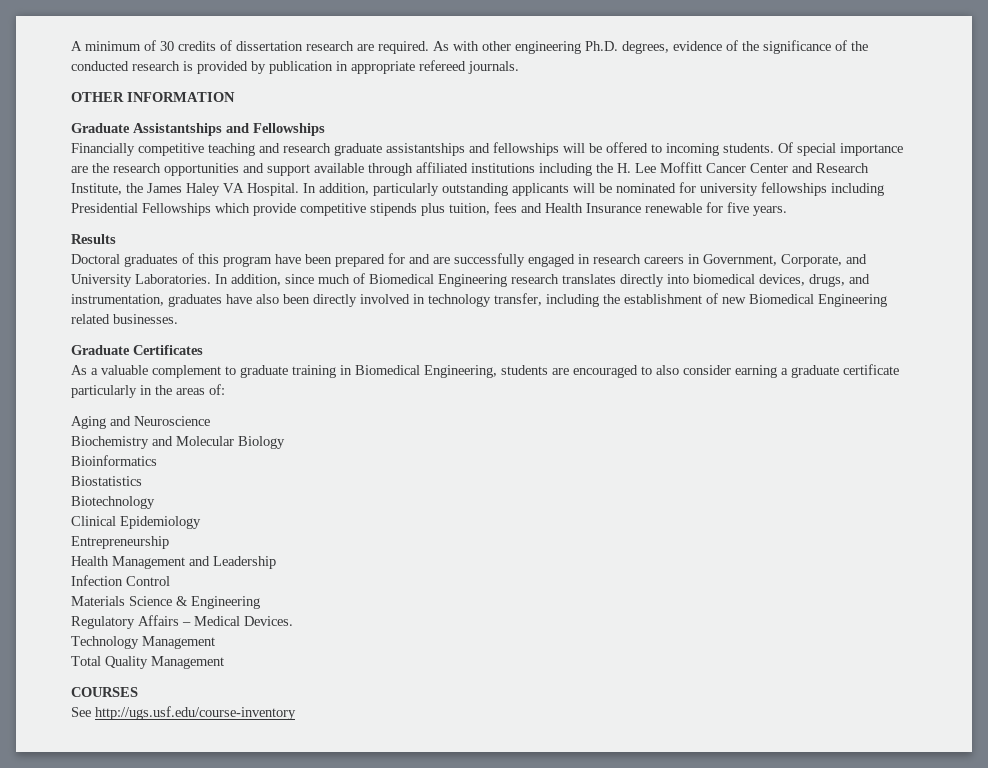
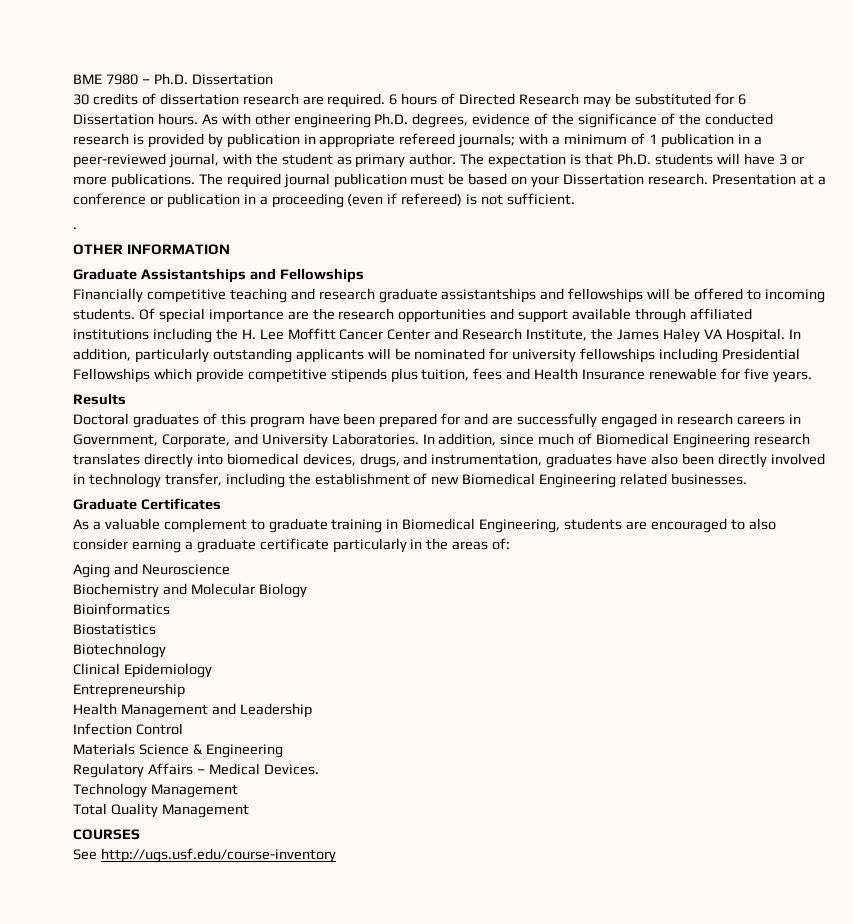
[71,40,156,51] A minimum of -> [73,73,273,85] BME 7980 – Ph.D. Dissertation //
(429, 47) none -> [389,93,746,108] [73,113,198,125] 6 hours of Directed Research may be substituted for 6 Dissertation hours.
[468,61,519,74] journals. -> [458,133,762,148] [73,153,804,168] [73,173,826,188] [73,193,576,208] [73,227,77,229] journals; with a minimum of 1 publication in a peer-reviewed journal, with the student as primary author. The expectation is that Ph.D. students will have 3 or more publications. The required journal publication must be based on your Dissertation research. Presentation at a conference or publication in a proceeding (even if refereed) is not sufficient. // .

